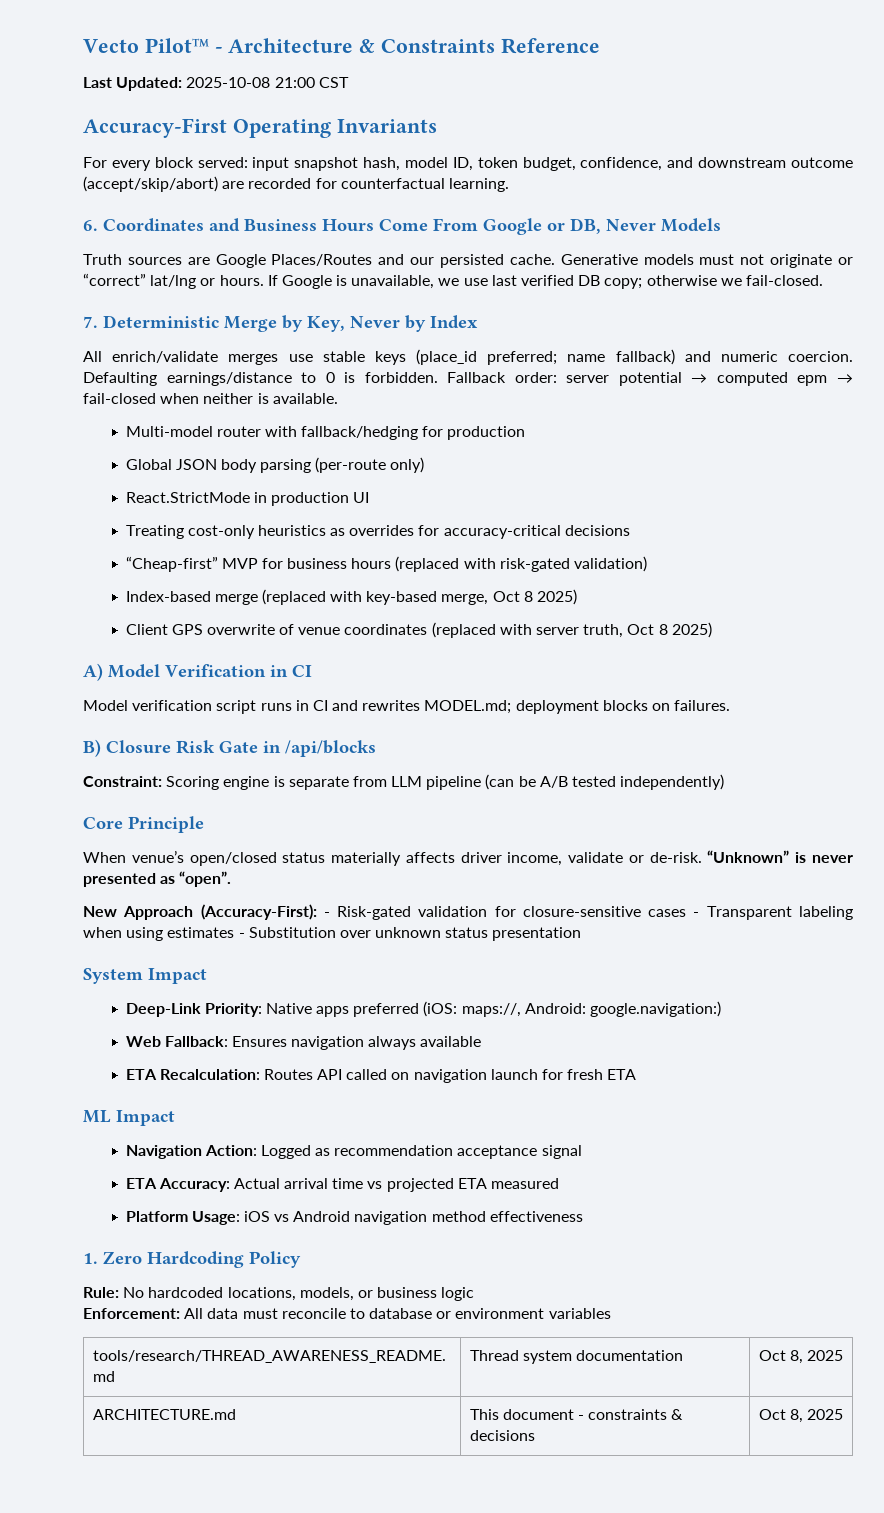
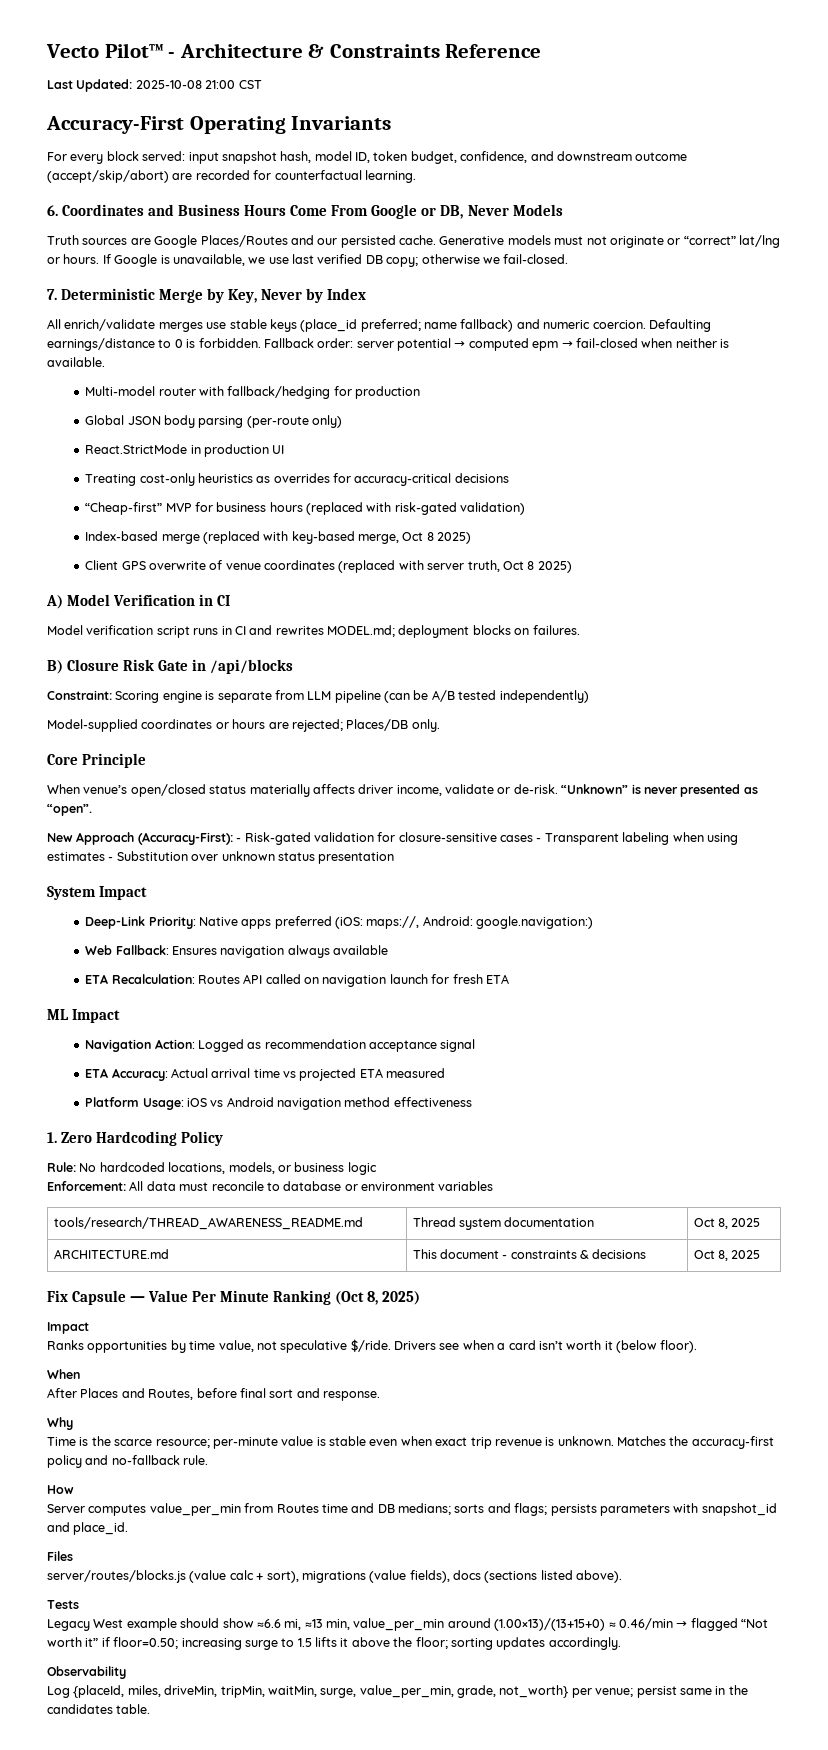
(725, 782) none -> [47,719,440,732] // Model-supplied coordinates or hours are rejected; Places/DB only.
(843, 1414) none -> [47,1290,421,1305] [47,1322,89,1334] [47,1339,698,1353] [47,1369,80,1379] [47,1388,380,1401] [47,1417,73,1430] [47,1436,774,1449] [47,1455,209,1468] [47,1485,74,1494] [47,1503,777,1516] [47,1522,129,1535] [47,1551,73,1561] [47,1570,623,1583] [47,1600,79,1609] [47,1618,768,1631] [47,1637,621,1650] [47,1666,126,1679] [47,1685,748,1698] [47,1704,151,1714] // Fix Capsule — Value Per Minute Ranking (Oct 8, 2025) // Impact // Ranks opportunities by time value, not speculative $/ride. Drivers see when a card isn’t worth it (below floor). // When // After Places and Routes, before final sort and response. // Why // Time is the scarce resource; per-minute value is stable even when exact trip revenue is unknown. Matches the accuracy-first policy and no-fallback rule. // How // Server computes value_per_min from Routes time and DB medians; sorts and flags; persists parameters with snapshot_id and place_id. // Files // server/routes/blocks.js (value calc + sort), migrations (value fields), docs (sections listed above). // Tests // Legacy West example should show ≈6.6 mi, ≈13 min, value_per_min around (1.00×13)/(13+15+0) ≈ 0.46/min → flagged “Not worth it” if floor=0.50; increasing surge to 1.5 lifts it above the floor; sorting updates accordingly. // Observability // Log {placeId, miles, driveMin, tripMin, waitMin, surge, value_per_min, grade, not_worth} per venue; persist same in the candidates table.

